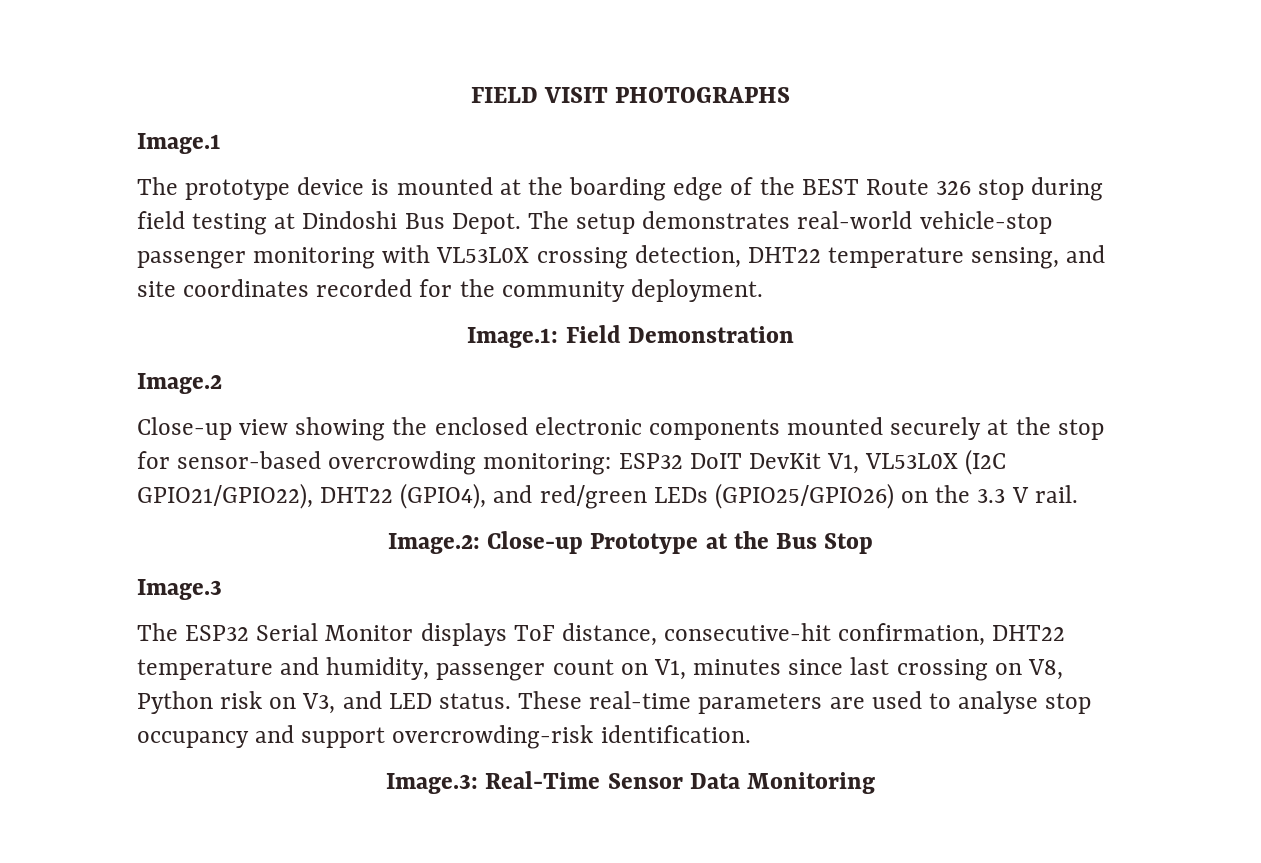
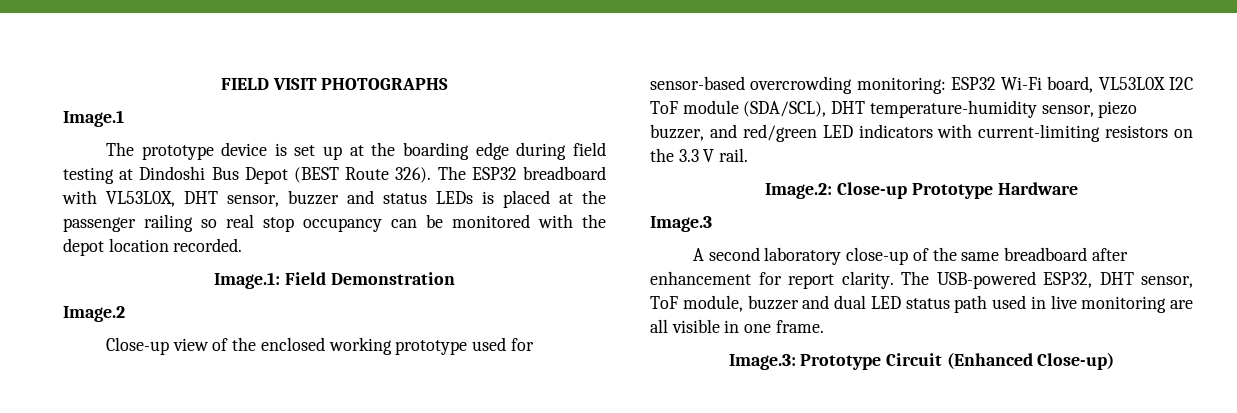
[396,177,493,195] mounted -> [294,145,343,160] set up
[730,177,1025,200] of the BEST Route 326 stop -> (509, 151) none
[451,211,1052,234] [137,245,1106,269] [137,279,763,302] Depot. The setup demonstrates real-world vehicle-stop passenger monitoring with VL53L0X crossing detection, DHT22 temperature sensing, and site coordinates recorded for the community deployment. -> [244,166,606,184] [62,190,606,208] [63,214,606,232] [63,238,243,256] Depot (BEST Route 326). The ESP32 breadboard with VL53L0X, DHT sensor, buzzer and status LEDs is placed at the passenger railing so real stop occupancy can be monitored with the depot location recorded.
[295,417,386,441] showing -> [212,338,229,351] of
[534,417,1104,440] electronic components mounted securely at the stop -> [328,337,506,355] working prototype used
[689,449,1007,475] [137,483,894,509] DoIT DevKit V1, VL53L0X (I2C GPIO21/GPIO22), DHT22 (GPIO4), and red/green LEDs (GPIO25/GPIO26) -> [1001,76,1193,93] [650,100,1138,118] [650,124,1169,142] Wi-Fi board, VL53L0X I2C ToF module (SDA/SCL), DHT temperature-humidity sensor, piezo buzzer, and red/green LED indicators with current-limiting resistors
[705,531,873,554] [137,579,222,600] [137,623,1066,646] [137,657,1063,681] [137,691,1092,714] [137,725,751,749] [386,771,875,794] at the Bus Stop // Image.3 // The ESP32 Serial Monitor displays ToF distance, consecutive-hit confirmation, DHT22 temperature and humidity, passenger count on V1, minutes since last crossing on V8, Python risk on V3, and LED status. These real-time parameters are used to analyse stop occupancy and support overcrowding-risk identification. // Image.3: Real-Time Sensor Data Monitoring -> [997,182,1078,195] [650,216,712,232] [692,247,1128,265] [650,271,1193,289] [650,295,1193,313] [650,319,824,333] [728,352,1115,370] Hardware // Image.3 // A second laboratory close-up of the same breadboard after enhancement for report clarity. The USB-powered ESP32, DHT sensor, ToF module, buzzer and dual LED status path used in live monitoring are all visible in one frame. // Image.3: Prototype Circuit (Enhanced Close-up)

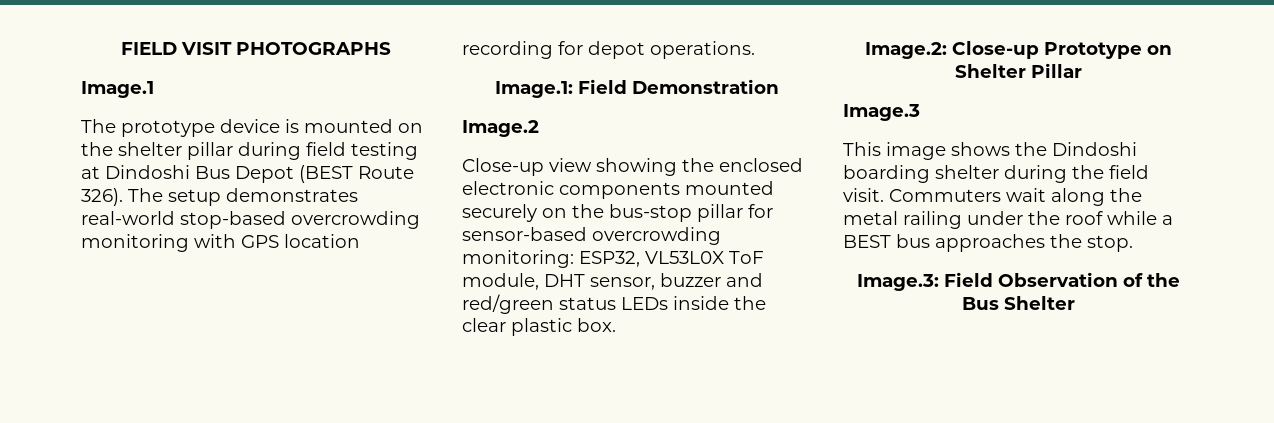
[294,142,509,160] set up at the boarding edge -> [304,119,423,133] [81,142,233,160] mounted on the shelter pillar
[471,166,606,180] [62,190,606,208] [63,214,606,232] [63,238,243,256] ESP32 breadboard with VL53L0X, DHT sensor, buzzer and status LEDs is placed at the passenger railing so real stop occupancy can be monitored with the depot location recorded. -> [168,188,358,206] [81,211,420,229] [81,234,360,252] [462,41,755,59] setup demonstrates real-world stop-based overcrowding monitoring with GPS location recording for depot operations.
[212,338,229,351] of -> [596,158,677,176] showing
[328,337,534,355] [650,76,1193,94] [650,100,1138,118] [650,124,1193,142] [650,148,749,162] [765,182,1078,199] [650,216,712,232] [692,247,1128,265] [650,271,1193,289] [650,295,1193,313] [650,319,824,333] [728,352,1115,370] working prototype used for sensor-based overcrowding monitoring: ESP32 Wi-Fi board, VL53L0X I2C ToF module (SDA/SCL), DHT temperature-humidity sensor, piezo buzzer, and red/green LED indicators with current-limiting resistors on the 3.3 V rail. // Image.2: Close-up Prototype Hardware // Image.3 // A second laboratory close-up of the same breadboard after enhancement for report clarity. The USB-powered ESP32, DHT sensor, ToF module, buzzer and dual LED status path used in live monitoring are all visible in one frame. // Image.3: Prototype Circuit (Enhanced Close-up) -> [462,181,774,199] [462,204,773,222] [462,227,721,245] [462,250,764,268] [462,273,763,290] [462,294,766,314] [462,318,616,336] [864,41,1172,59] [954,63,1082,78] [843,104,920,121] [843,142,1137,160] [843,165,1149,183] [843,188,1142,206] [843,211,1173,229] [843,234,1133,252] [856,272,1180,291] [961,296,1075,310] electronic components mounted securely on the bus-stop pillar for sensor-based overcrowding monitoring: ESP32, VL53L0X ToF module, DHT sensor, buzzer and red/green status LEDs inside the clear plastic box. // Image.2: Close-up Prototype on Shelter Pillar // Image.3 // This image shows the Dindoshi boarding shelter during the field visit. Commuters wait along the metal railing under the roof while a BEST bus approaches the stop. // Image.3: Field Observation of the Bus Shelter

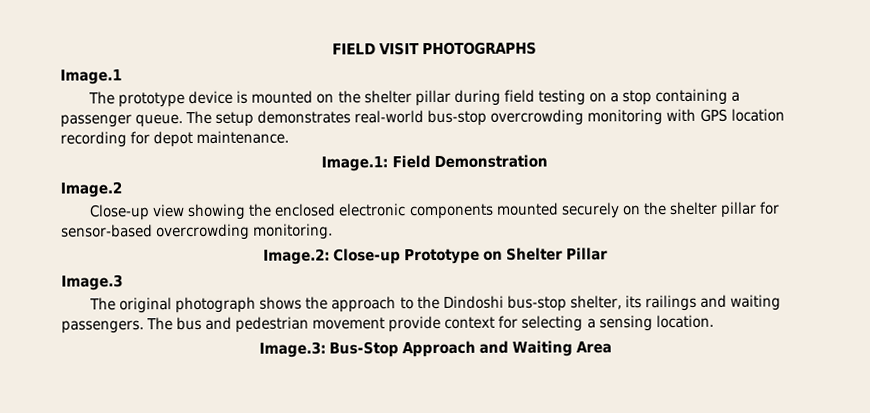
[81,165,414,183] [81,188,123,206] at Dindoshi Bus Depot (BEST Route 326). -> [588,88,741,106] [60,114,184,128] on a stop containing a passenger queue.
[180,211,286,229] stop-based -> [427,109,488,127] bus-stop
[650,41,755,59] operations. -> [196,130,290,144] maintenance.
[609,204,692,222] bus-stop -> [668,201,718,216] shelter
[462,250,764,268] [462,273,763,290] [462,294,766,314] [462,318,616,336] monitoring: ESP32, VL53L0X ToF module, DHT sensor, buzzer and red/green status LEDs inside the clear plastic box. -> [253,223,334,240] monitoring.
[843,142,1137,160] [843,165,1149,183] [843,188,1142,206] [843,211,1173,229] [843,234,1133,252] [856,272,1180,291] [961,296,1075,310] This image shows the Dindoshi boarding shelter during the field visit. Commuters wait along the metal railing under the roof while a BEST bus approaches the stop. // Image.3: Field Observation of the Bus Shelter -> [89,294,781,314] [61,314,714,334] [258,340,613,358] The original photograph shows the approach to the Dindoshi bus-stop shelter, its railings and waiting passengers. The bus and pedestrian movement provide context for selecting a sensing location. // Image.3: Bus-Stop Approach and Waiting Area

